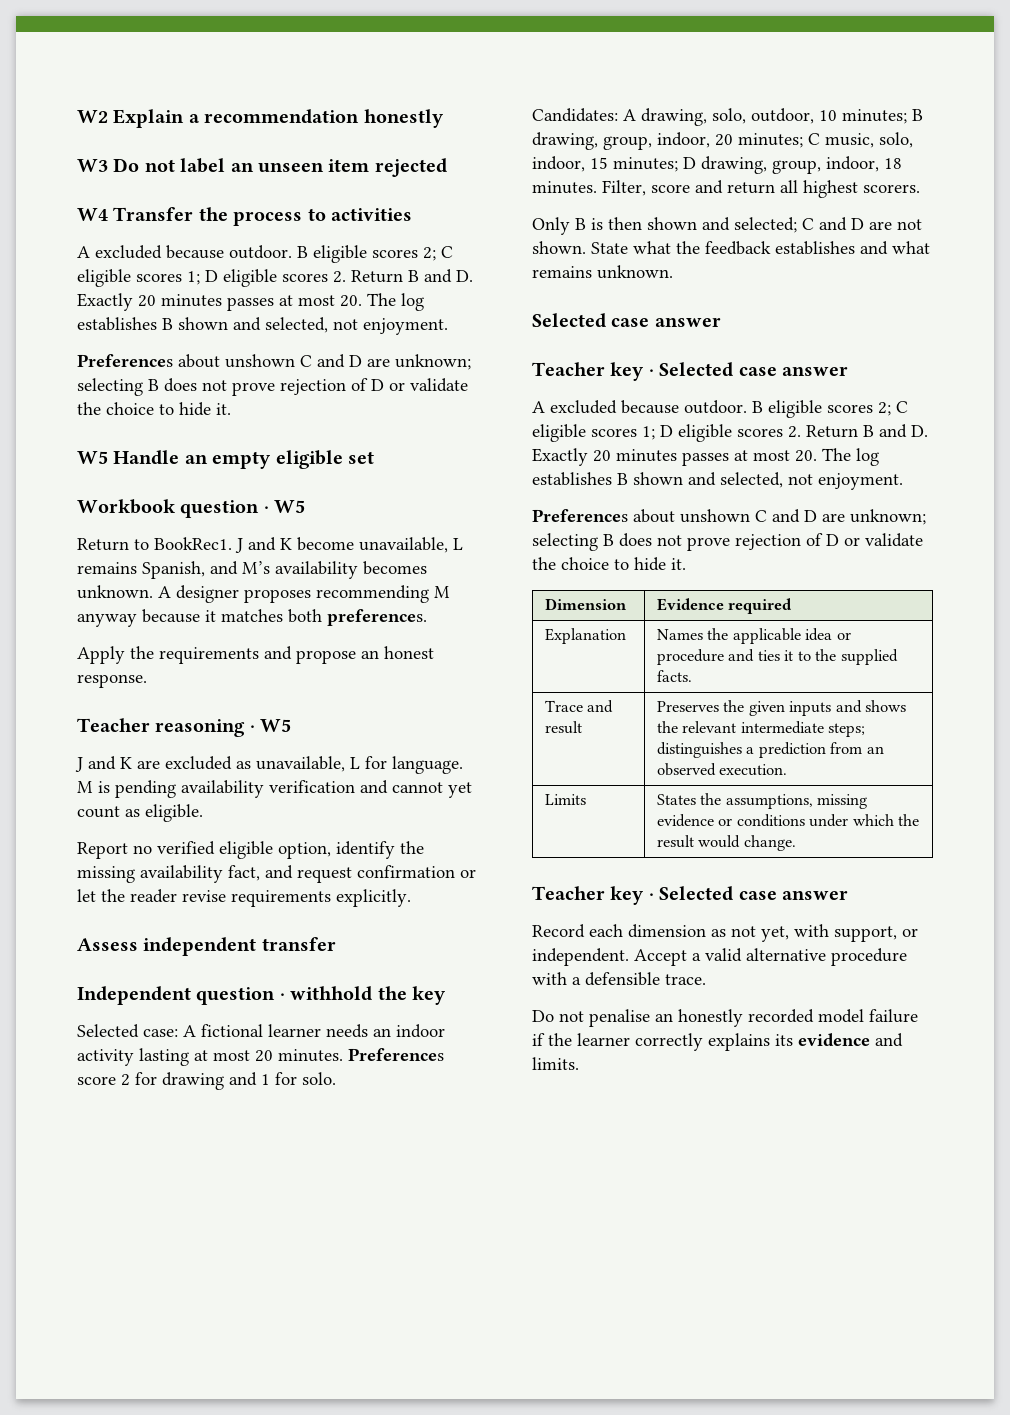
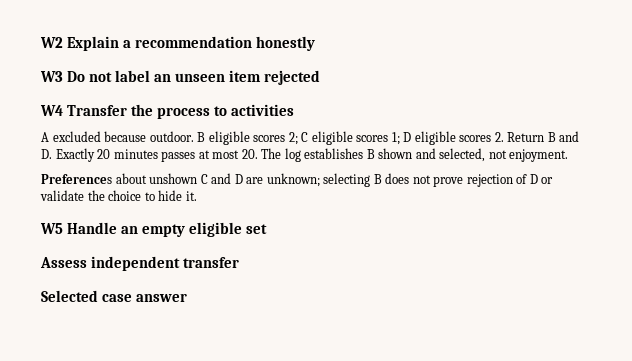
[77,499,306,518] [77,537,463,553] [77,561,427,579] [77,585,450,603] [77,609,427,627] [77,646,434,664] [77,674,147,688] [77,718,292,737] [75,756,463,774] [77,780,472,798] [77,804,203,822] [77,841,424,859] [77,865,476,883] [77,889,411,907] [77,937,336,956] [77,986,446,1005] [77,1024,445,1038] [77,1048,444,1066] [77,1072,336,1090] [532,108,923,126] [532,132,913,150] [532,156,902,174] [532,180,920,198] [532,217,922,235] [532,241,930,255] [532,265,673,279] [532,313,721,328] [532,362,848,381] [532,400,908,418] [532,424,928,442] [532,448,879,466] [532,472,903,490] [532,509,926,525] [532,533,923,551] [532,557,686,571] [544,598,627,610] [656,598,793,614] [544,628,626,644] [656,628,851,644] [656,649,898,665] [656,670,692,682] [544,700,614,713] [544,721,582,734] [656,700,907,716] [656,721,866,737] [656,742,884,758] [656,763,788,776] [544,794,586,805] [656,793,868,809] [656,814,920,827] [656,835,796,851] [532,886,848,905] [532,924,918,942] [532,948,907,966] [532,972,706,986] [532,1009,918,1027] [532,1033,903,1051] [532,1057,579,1070] Workbook question · W5 // Return to BookRec1. J and K become unavailable, L remains Spanish, and M’s availability becomes unknown. A designer proposes recommending M anyway because it matches both preferences. // Apply the requirements and propose an honest response. // Teacher reasoning · W5 // J and K are excluded as unavailable, L for language. M is pending availability verification and cannot yet count as eligible. // Report no verified eligible option, identify the missing availability fact, and request confirmation or let the reader revise requirements explicitly. // Assess independent transfer // Independent question · withhold the key // Selected case: A fictional learner needs an indoor activity lasting at most 20 minutes. Preferences score 2 for drawing and 1 for solo. // Candidates: A drawing, solo, outdoor, 10 minutes; B drawing, group, indoor, 20 minutes; C music, solo, indoor, 15 minutes; D drawing, group, indoor, 18 minutes. Filter, score and return all highest scorers. // Only B is then shown and selected; C and D are not shown. State what the feedback establishes and what remains unknown. // Selected case answer // Teacher key · Selected case answer // A excluded because outdoor. B eligible scores 2; C eligible scores 1; D eligible scores 2. Return B and D. Exactly 20 minutes passes at most 20. The log establishes B shown and selected, not enjoyment. // Preferences about unshown C and D are unknown; selecting B does not prove rejection of D or validate the choice to hide it. // Dimension | Evidence required // Explanation | Names the applicable idea or procedure and ties it to the supplied facts. // Trace and result | Preserves the given inputs and shows the relevant intermediate steps; distinguishes a prediction from an observed execution. // Limits | States the assumptions, missing evidence or conditions under which the result would change. // Teacher key · Selected case answer // Record each dimension as not yet, with support, or independent. Accept a valid alternative procedure with a defensible trace. // Do not penalise an honestly recorded model failure if the learner correctly explains its evidence and limits. -> [40,256,240,271] [41,290,188,302] Assess independent transfer // Selected case answer

